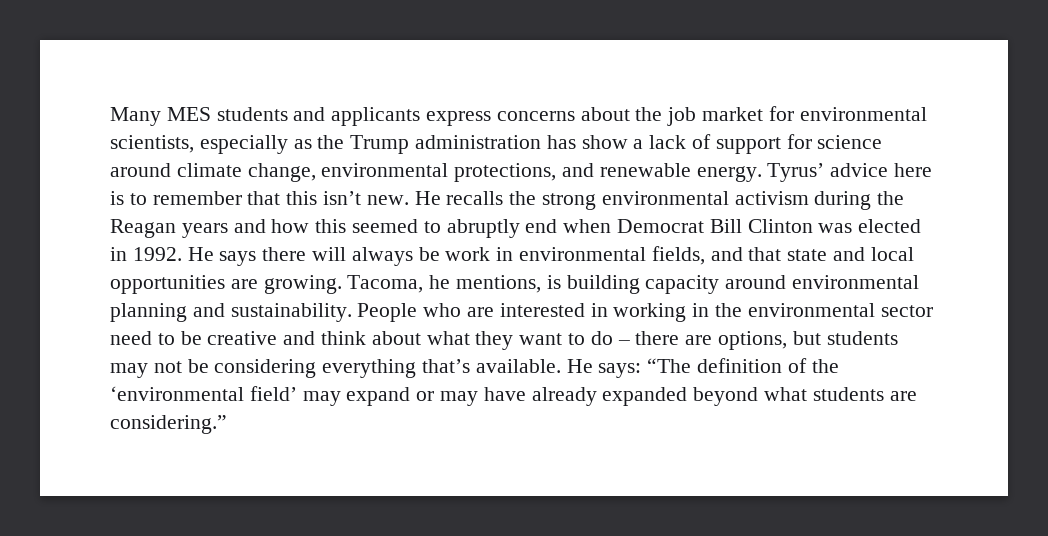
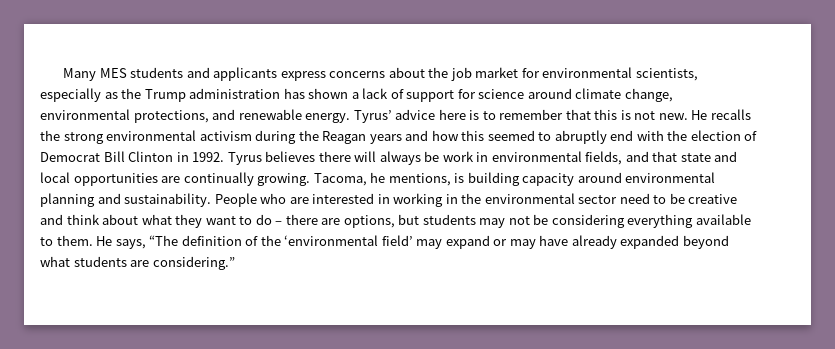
[581,135,628,149] show -> [308,88,349,99] shown
[323,191,362,205] isn’t -> [620,110,656,120] is not
[563,219,922,233] [110,247,257,266] when Democrat Bill Clinton was elected in 1992. He says -> [636,130,758,141] [40,151,316,165] with the election of Democrat Bill Clinton in 1992. Tyrus believes
(258, 284) none -> [183,172,254,186] continually
[422,359,642,378] that’s available. He says: -> [695,214,751,225] [40,235,146,249] available to them. He says,

